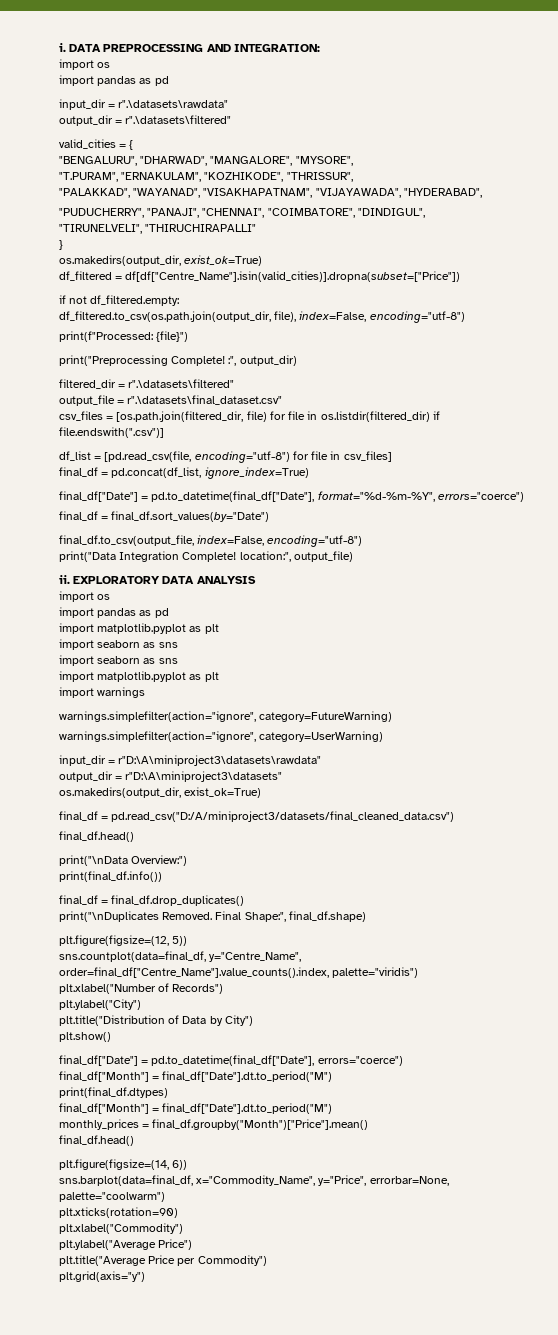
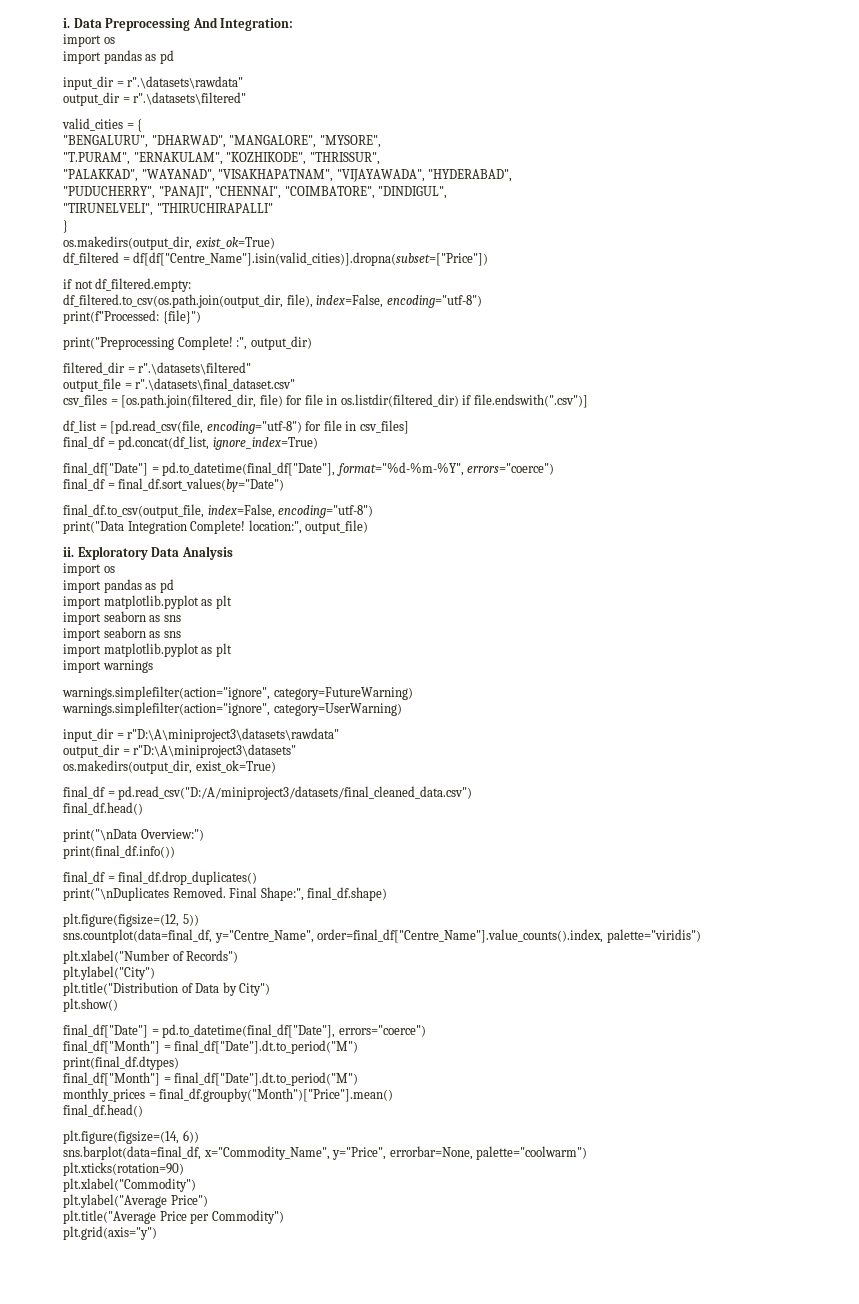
[69,44,320,52] DATA PREPROCESSING AND INTEGRATION: -> [73,17,294,31] Data Preprocessing And Integration:
[73,576,256,584] EXPLORATORY DATA ANALYSIS -> [77,546,233,560] Exploratory Data Analysis

